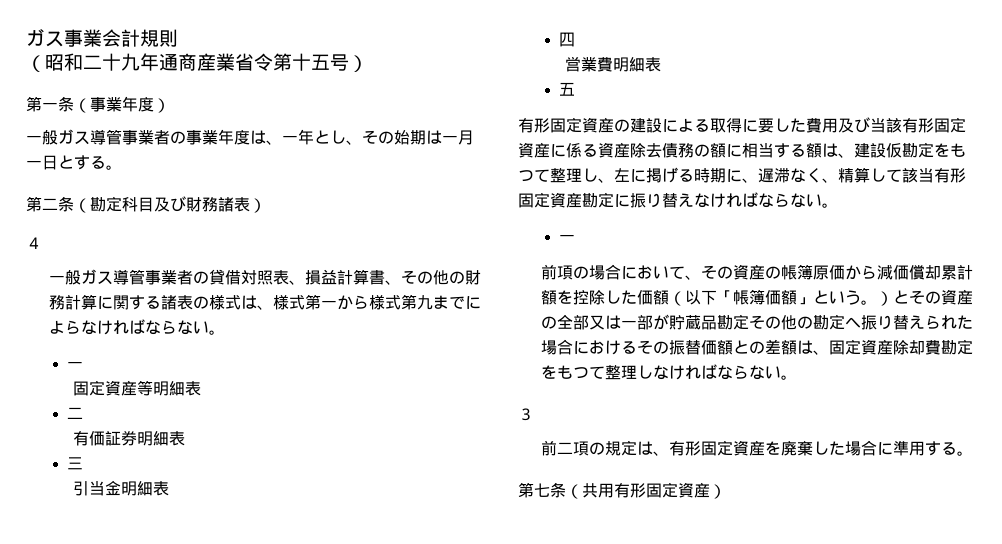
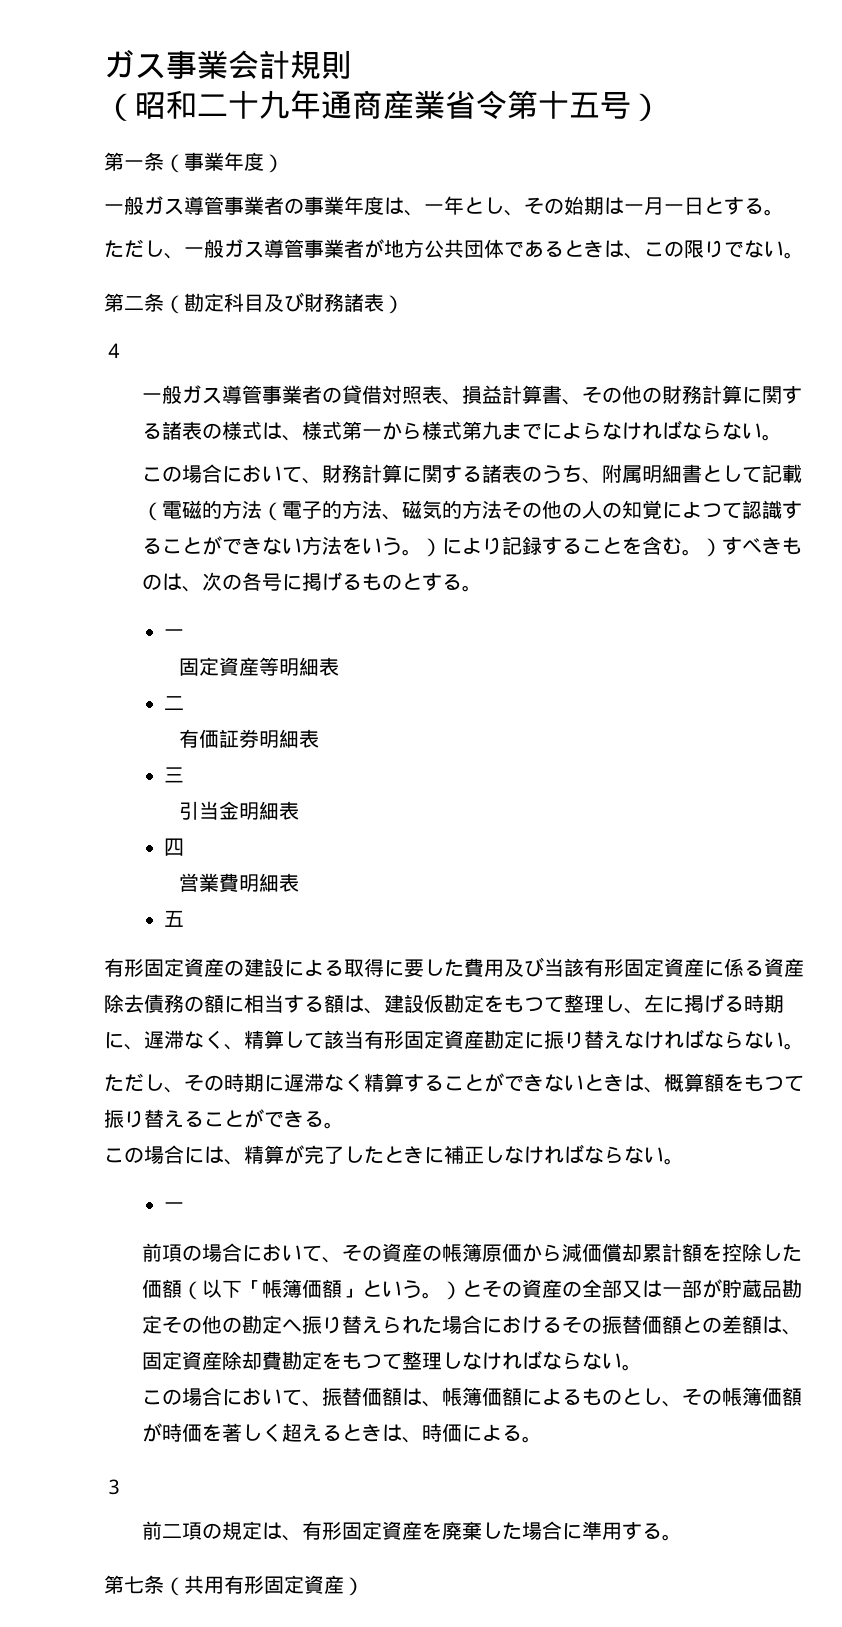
(122, 167) none -> [104,239,804,259] // ただし、一般ガス導管事業者が地方公共団体であるときは、この限りでない。
(226, 332) none -> [141,464,802,484] [141,500,802,521] [141,536,802,557] [141,572,482,592] // この場合において、財務計算に関する諸表のうち、附属明細書として記載（電磁的方法（電子的方法、磁気的方法その他の人の知覚によつて認識することができない方法をいう。）により記録することを含む。）すべきものは、次の各号に掲げるものとする。
(838, 205) none -> [104,1073,804,1093] [104,1109,344,1129] [104,1144,684,1165] // ただし、その時期に遅滞なく精算することができないときは、概算額をもつて振り替えることができる。 // この場合には、精算が完了したときに補正しなければならない。
(798, 377) none -> [141,1387,802,1407] [141,1423,542,1443] // この場合において、振替価額は、帳簿価額によるものとし、その帳簿価額が時価を著しく超えるときは、時価による。

